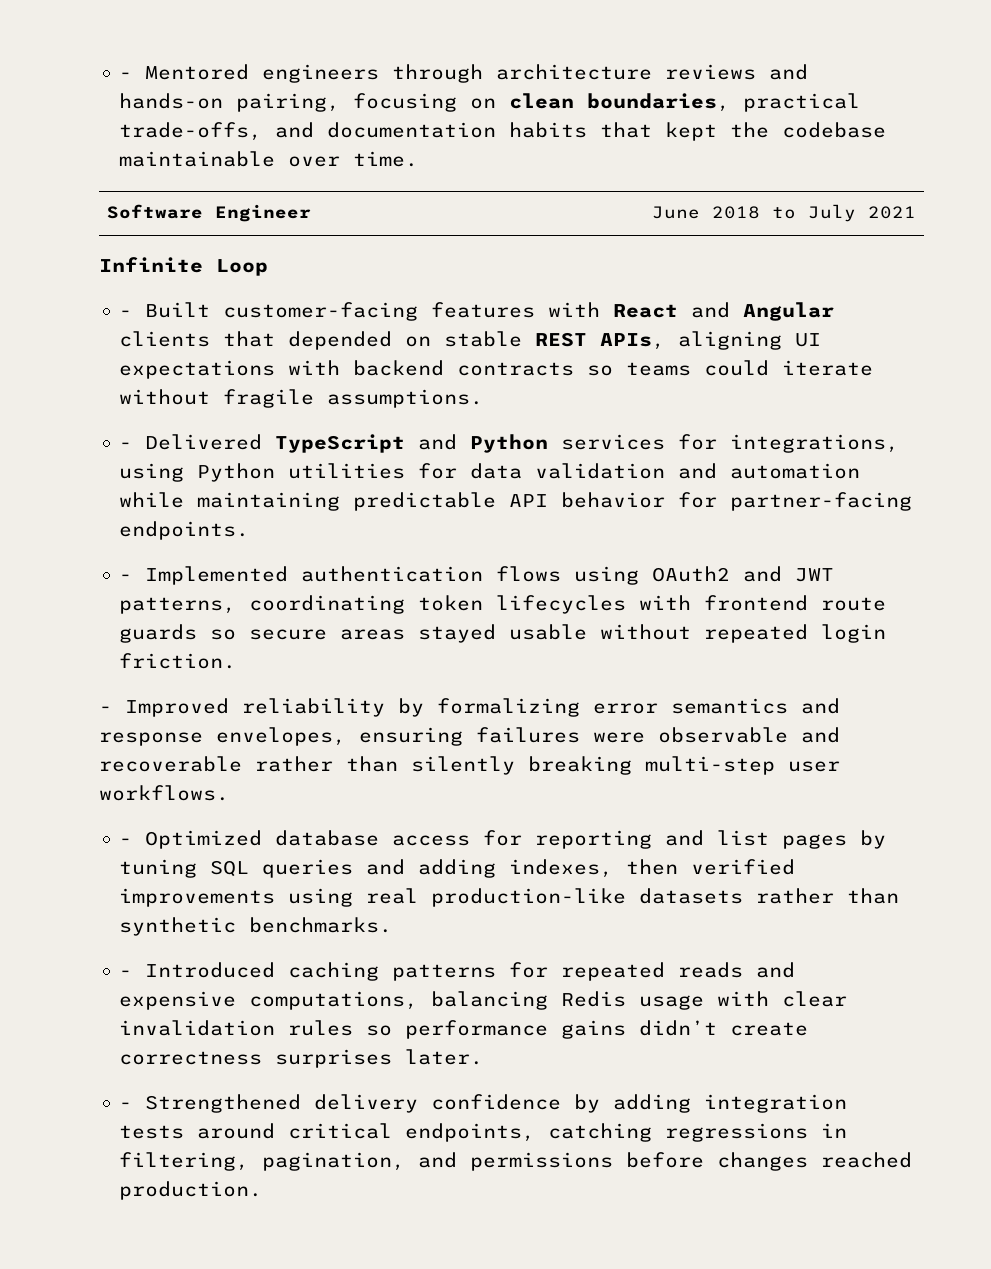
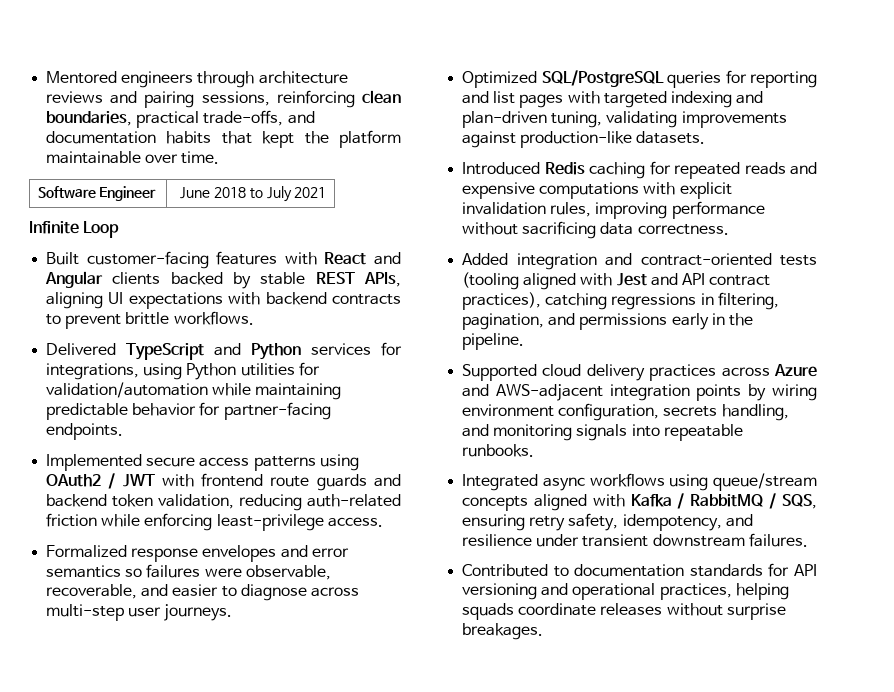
[119,72,133,79] - -> (46, 77) none
[119,93,497,112] hands-on pairing, focusing on -> [144,90,355,108] pairing sessions, reinforcing
[782,122,887,138] codebase -> [338,130,401,148] platform
[119,310,133,317] - -> (120, 229) none
[223,331,432,350] that depended on -> [170,272,252,289] backed by
[587,360,874,376] [119,389,484,408] [119,442,133,449] so teams could iterate without fragile assumptions. // - -> [46,311,254,329] to prevent brittle workflows. //
[470,463,861,479] data validation and automation -> [46,382,209,398] validation/automation
[509,494,549,507] API -> (129, 411) none
[119,566,835,585] [119,595,887,614] [119,624,887,643] [119,653,237,669] [99,698,840,717] [99,727,840,746] [99,756,840,775] [99,785,229,801] [119,830,471,849] - Implemented authentication flows using OAuth2 and JWT patterns, coordinating token lifecycles with frontend route guards so secure areas stayed usable without repeated login friction. // - Improved reliability by formalizing error semantics and response envelopes, ensuring failures were observable and recoverable rather than silently breaking multi-step user workflows. // - Optimized database access -> [46,454,359,471] [46,473,401,491] [46,494,401,511] [46,513,383,531] [46,545,349,562] [46,564,331,580] [46,584,359,601] [46,604,233,621] [462,70,722,88] Implemented secure access patterns using OAuth2 / JWT with frontend route guards and backend token validation, reducing auth-related friction while enforcing least-privilege access. // Formalized response envelopes and error semantics so failures were observable, recoverable, and easier to diagnose across multi-step user journeys. // Optimized SQL/PostgreSQL queries
[860,830,887,849] [119,859,796,878] [119,888,900,907] [119,917,393,936] [119,962,497,981] by tuning SQL queries and adding indexes, then verified improvements using real production-like datasets rather than synthetic benchmarks. // - Introduced caching patterns -> [567,91,764,108] [462,111,787,128] [462,131,706,148] [462,162,646,179] with targeted indexing and plan-driven tuning, validating improvements against production-like datasets. // Introduced Redis caching
[249,991,848,1010] [119,1020,809,1039] [119,1049,484,1068] [119,1094,848,1113] [119,1123,536,1142] computations, balancing Redis usage with clear invalidation rules so performance gains didn’t create correctness surprises later. // - Strengthened delivery confidence by adding integration tests around critical endpoints, -> [539,182,732,199] [462,201,765,219] [462,221,729,239] [462,253,817,270] [462,272,771,290] [462,292,542,310] computations with explicit invalidation rules, improving performance without sacrificing data correctness. // Added integration and contract-oriented tests (tooling aligned with Jest and API contract practices),
[626,1152,913,1171] [119,1181,263,1200] before changes reached production. -> [671,313,753,330] [462,333,525,350] [462,364,817,381] [462,384,817,401] [462,403,789,421] [462,424,743,441] [462,444,535,457] [462,473,817,491] [462,493,817,511] [462,513,753,531] [462,533,808,547] [462,563,817,577] [462,583,789,600] [462,603,786,620] [462,623,544,640] early in the pipeline. // Supported cloud delivery practices across Azure and AWS-adjacent integration points by wiring environment configuration, secrets handling, and monitoring signals into repeatable runbooks. // Integrated async workflows using queue/stream concepts aligned with Kafka / RabbitMQ / SQS, ensuring retry safety, idempotency, and resilience under transient downstream failures. // Contributed to documentation standards for API versioning and operational practices, helping squads coordinate releases without surprise breakages.

